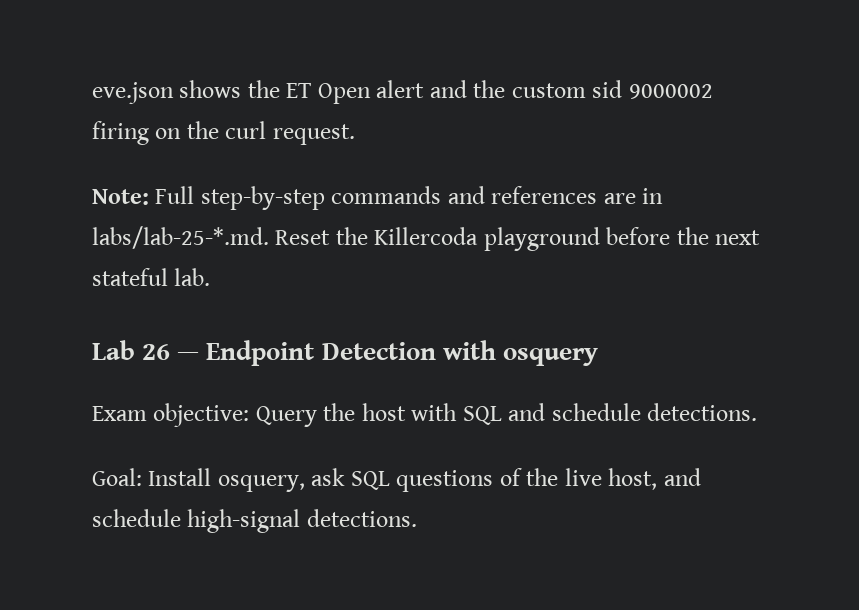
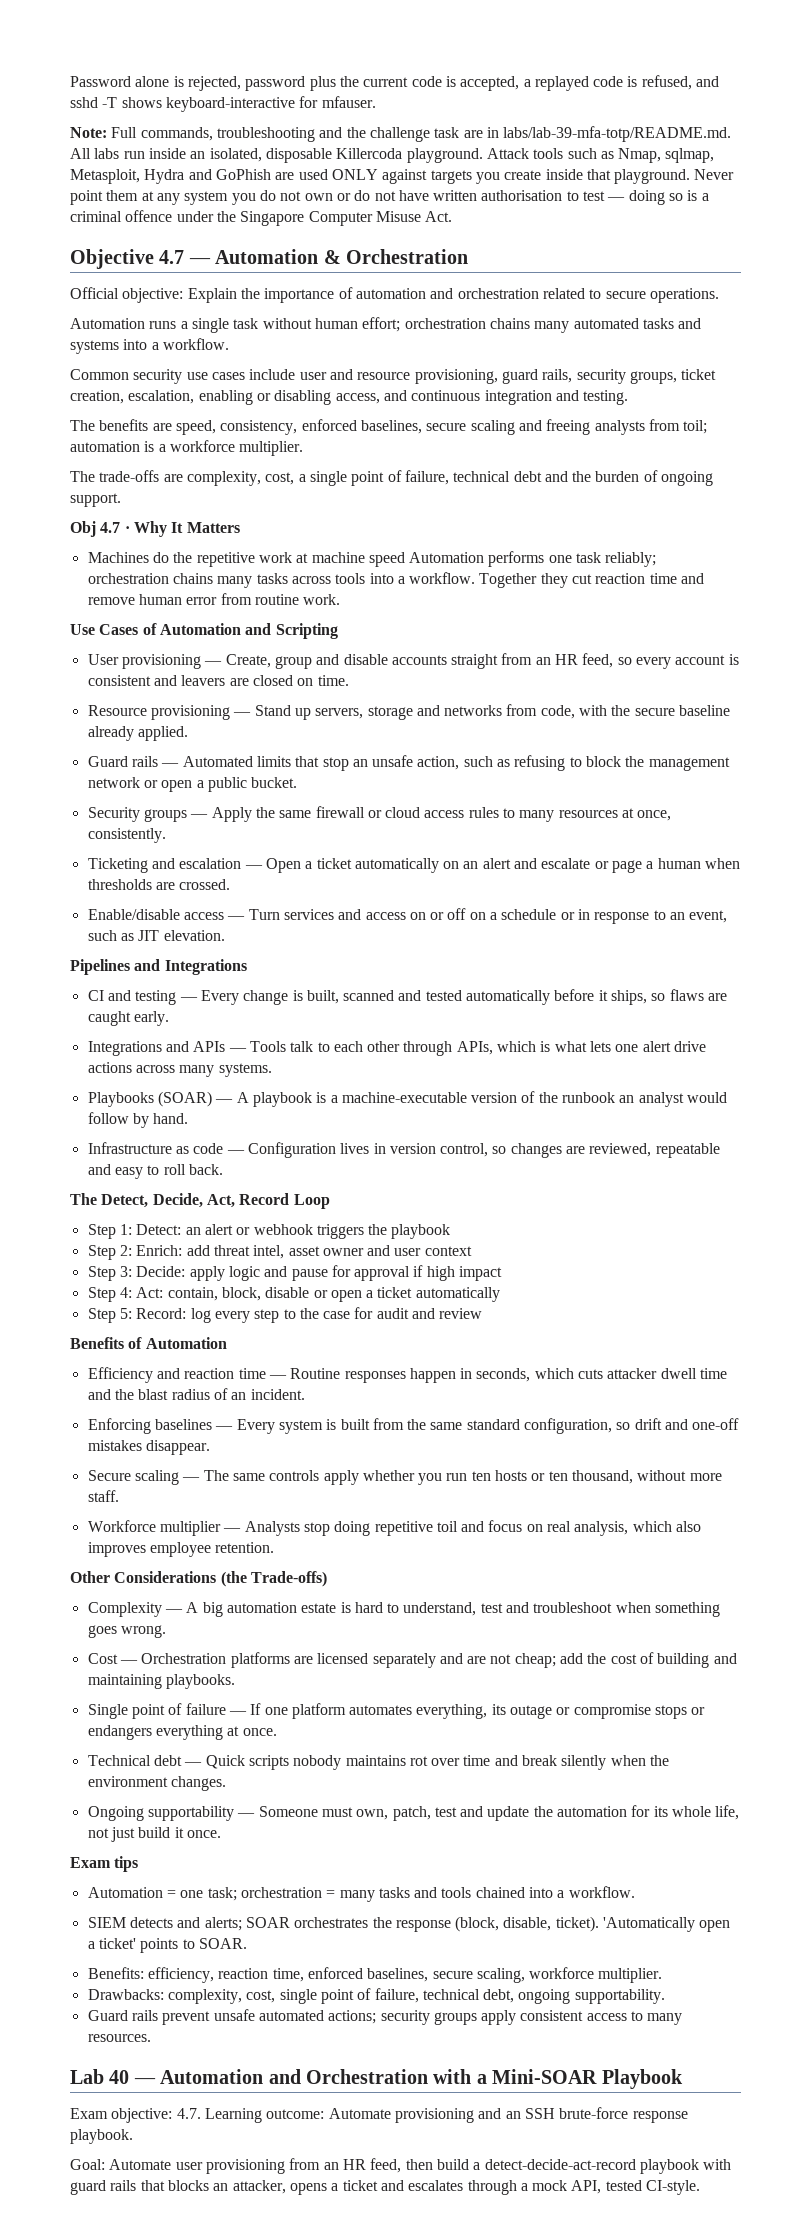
[92,80,713,104] [92,121,355,145] [92,186,664,210] [92,226,761,251] [92,268,211,286] [92,340,598,366] [92,403,758,427] [92,468,701,492] [92,509,417,533] eve.json shows the ET Open alert and the custom sid 9000002 firing on the curl request. // Note: Full step-by-step commands and references are in labs/lab-25-*.md. Reset the Killercoda playground before the next stateful lab. // Lab 26 — Endpoint Detection with osquery // Exam objective: Query the host with SQL and schedule detections. // Goal: Install osquery, ask SQL questions of the live host, and schedule high-signal detections. -> [70,75,720,91] [70,96,376,112] [70,126,732,142] [70,148,715,163] [70,169,735,184] [70,190,709,205] [70,210,453,226] [70,249,468,269] [70,287,719,303] [70,317,702,333] [70,338,229,354] [70,369,717,384] [70,390,629,405] [70,419,708,435] [70,440,304,456] [70,470,714,486] [70,493,121,507] [70,521,240,537] [87,551,657,567] [87,572,705,588] [87,593,341,605] [70,623,338,639] [87,653,739,669] [87,675,349,686] [87,704,731,720] [87,726,188,741] [87,755,730,771] [87,777,298,792] [87,806,672,822] [87,828,166,843] [87,858,741,873] [87,879,231,890] [87,908,728,924] [87,930,225,941] [70,959,247,975] [87,989,728,1005] [87,1011,169,1026] [87,1041,707,1056] [87,1062,272,1077] [87,1091,728,1107] [87,1112,189,1128] [87,1142,720,1158] [87,1164,223,1179] [70,1193,330,1209] [87,1224,451,1239] [87,1245,472,1260] [87,1265,503,1281] [87,1287,500,1302] [87,1307,483,1323] [70,1337,227,1349] [87,1367,728,1383] [87,1388,305,1400] [87,1418,740,1434] [87,1440,210,1455] [87,1470,722,1485] [87,1490,119,1502] [87,1520,702,1536] [87,1542,275,1557] [70,1571,327,1587] [87,1602,721,1617] [87,1625,166,1638] [87,1652,737,1668] [87,1674,235,1689] [87,1703,706,1719] [87,1725,277,1740] [87,1755,670,1770] [87,1776,226,1791] [87,1805,740,1821] [87,1827,221,1842] [70,1856,139,1872] [87,1886,635,1902] [87,1916,731,1932] [87,1938,247,1953] [87,1967,663,1983] [87,1988,665,2004] [87,2009,683,2025] [87,2034,151,2042] [70,2069,683,2089] [70,2107,688,2123] [70,2129,133,2144] [70,2158,732,2174] [70,2180,701,2195] Password alone is rejected, password plus the current code is accepted, a replayed code is refused, and sshd -T shows keyboard-interactive for mfauser. // Note: Full commands, troubleshooting and the challenge task are in labs/lab-39-mfa-totp/README.md. All labs run inside an isolated, disposable Killercoda playground. Attack tools such as Nmap, sqlmap, Metasploit, Hydra and GoPhish are used ONLY against targets you create inside that playground. Never point them at any system you do not own or do not have written authorisation to test — doing so is a criminal offence under the Singapore Computer Misuse Act. // Objective 4.7 — Automation & Orchestration // Official objective: Explain the importance of automation and orchestration related to secure operations. // Automation runs a single task without human effort; orchestration chains many automated tasks and systems into a workflow. // Common security use cases include user and resource provisioning, guard rails, security groups, ticket creation, escalation, enabling or disabling access, and continuous integration and testing. // The benefits are speed, consistency, enforced baselines, secure scaling and freeing analysts from toil; automation is a workforce multiplier. // The trade-offs are complexity, cost, a single point of failure, technical debt and the burden of ongoing support. // Obj 4.7 · Why It Matters // Machines do the repetitive work at machine speed Automation performs one task reliably; orchestration chains many tasks across tools into a workflow. Together they cut reaction time and remove human error from routine work. // Use Cases of Automation and Scripting // User provisioning — Create, group and disable accounts straight from an HR feed, so every account is consistent and leavers are closed on time. // Resource provisioning — Stand up servers, storage and networks from code, with the secure baseline already applied. // Guard rails — Automated limits that stop an unsafe action, such as refusing to block the management network or open a public bucket. // Security groups — Apply the same firewall or cloud access rules to many resources at once, consistently. // Ticketing and escalation — Open a ticket automatically on an alert and escalate or page a human when thresholds are crossed. // Enable/disable access — Turn services and access on or off on a schedule or in response to an event, such as JIT elevation. // Pipelines and Integrations // CI and testing — Every change is built, scanned and tested automatically before it ships, so flaws are caught early. // Integrations and APIs — Tools talk to each other through APIs, which is what lets one alert drive actions across many systems. // Playbooks (SOAR) — A playbook is a machine-executable version of the runbook an analyst would follow by hand. // Infrastructure as code — Configuration lives in version control, so changes are reviewed, repeatable and easy to roll back. // The Detect, Decide, Act, Record Loop // Step 1: Detect: an alert or webhook triggers the playbook // Step 2: Enrich: add threat intel, asset owner and user context // Step 3: Decide: apply logic and pause for approval if high impact // Step 4: Act: contain, block, disable or open a ticket automatically // Step 5: Record: log every step to the case for audit and review // Benefits of Automation // Efficiency and reaction time — Routine responses happen in seconds, which cuts attacker dwell time and the blast radius of an incident. // Enforcing baselines — Every system is built from the same standard configuration, so drift and one-off mistakes disappear. // Secure scaling — The same controls apply whether you run ten hosts or ten thousand, without more staff. // Workforce multiplier — Analysts stop doing repetitive toil and focus on real analysis, which also improves employee retention. // Other Considerations (the Trade-offs) // Complexity — A big automation estate is hard to understand, test and troubleshoot when something goes wrong. // Cost — Orchestration platforms are licensed separately and are not cheap; add the cost of building and maintaining playbooks. // Single point of failure — If one platform automates everything, its outage or compromise stops or endangers everything at once. // Technical debt — Quick scripts nobody maintains rot over time and break silently when the environment changes. // Ongoing supportability — Someone must own, patch, test and update the automation for its whole life, not just build it once. // Exam tips // Automation = one task; orchestration = many tasks and tools chained into a workflow. // SIEM detects and alerts; SOAR orchestrates the response (block, disable, ticket). 'Automatically open a ticket' points to SOAR. // Benefits: efficiency, reaction time, enforced baselines, secure scaling, workforce multiplier. // Drawbacks: complexity, cost, single point of failure, technical debt, ongoing supportability. // Guard rails prevent unsafe automated actions; security groups apply consistent access to many resources. // Lab 40 — Automation and Orchestration with a Mini-SOAR Playbook // Exam objective: 4.7. Learning outcome: Automate provisioning and an SSH brute-force response playbook. // Goal: Automate user provisioning from an HR feed, then build a detect-decide-act-record playbook with guard rails that blocks an attacker, opens a ticket and escalates through a mock API, tested CI-style.

